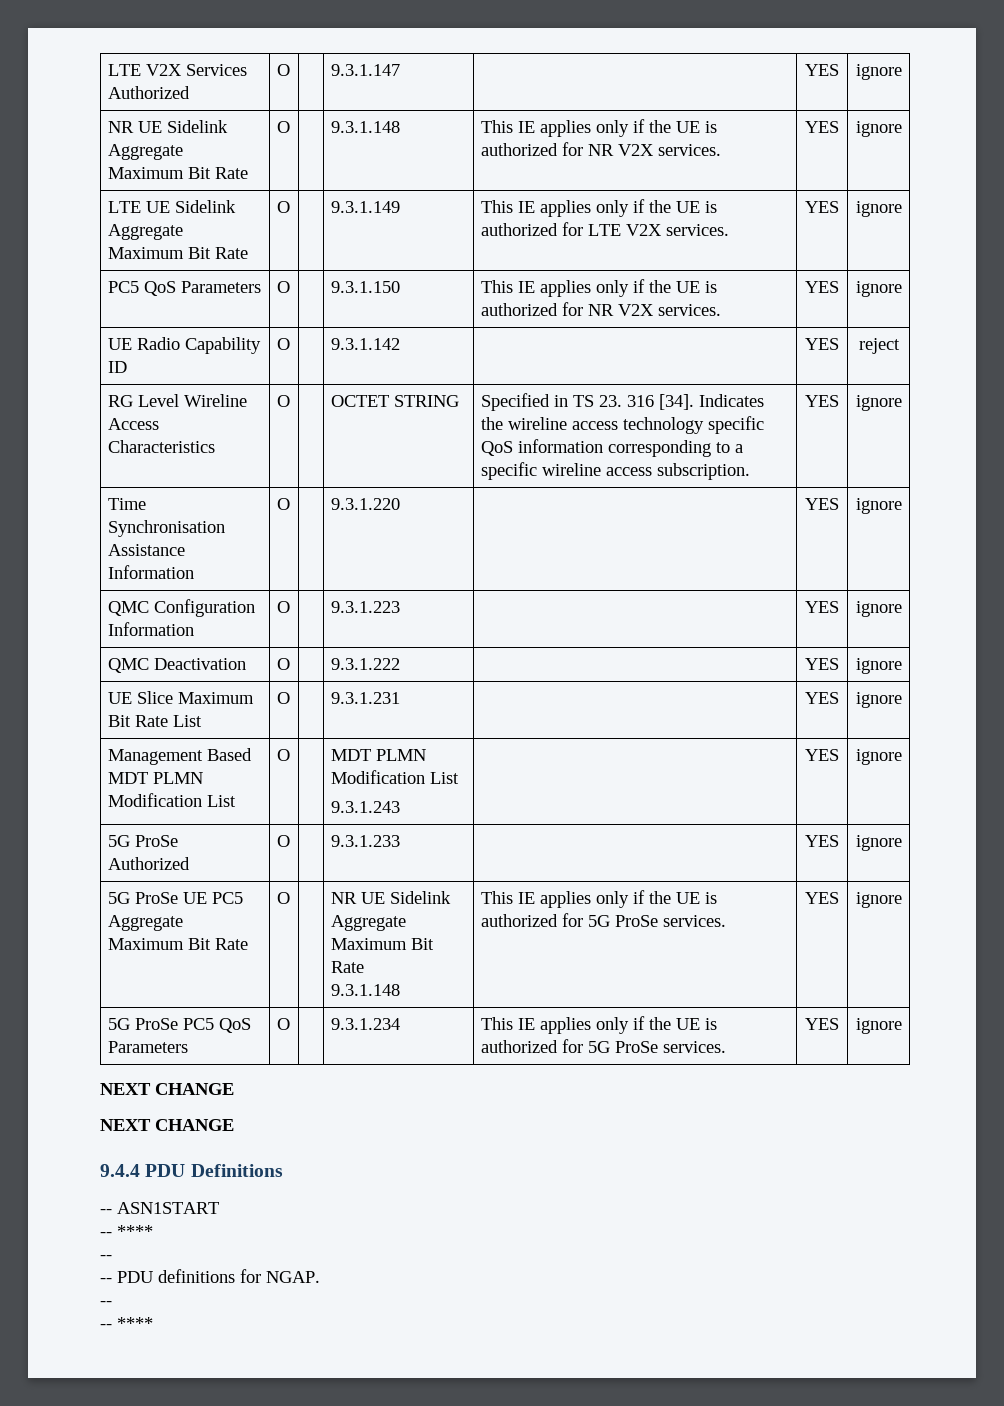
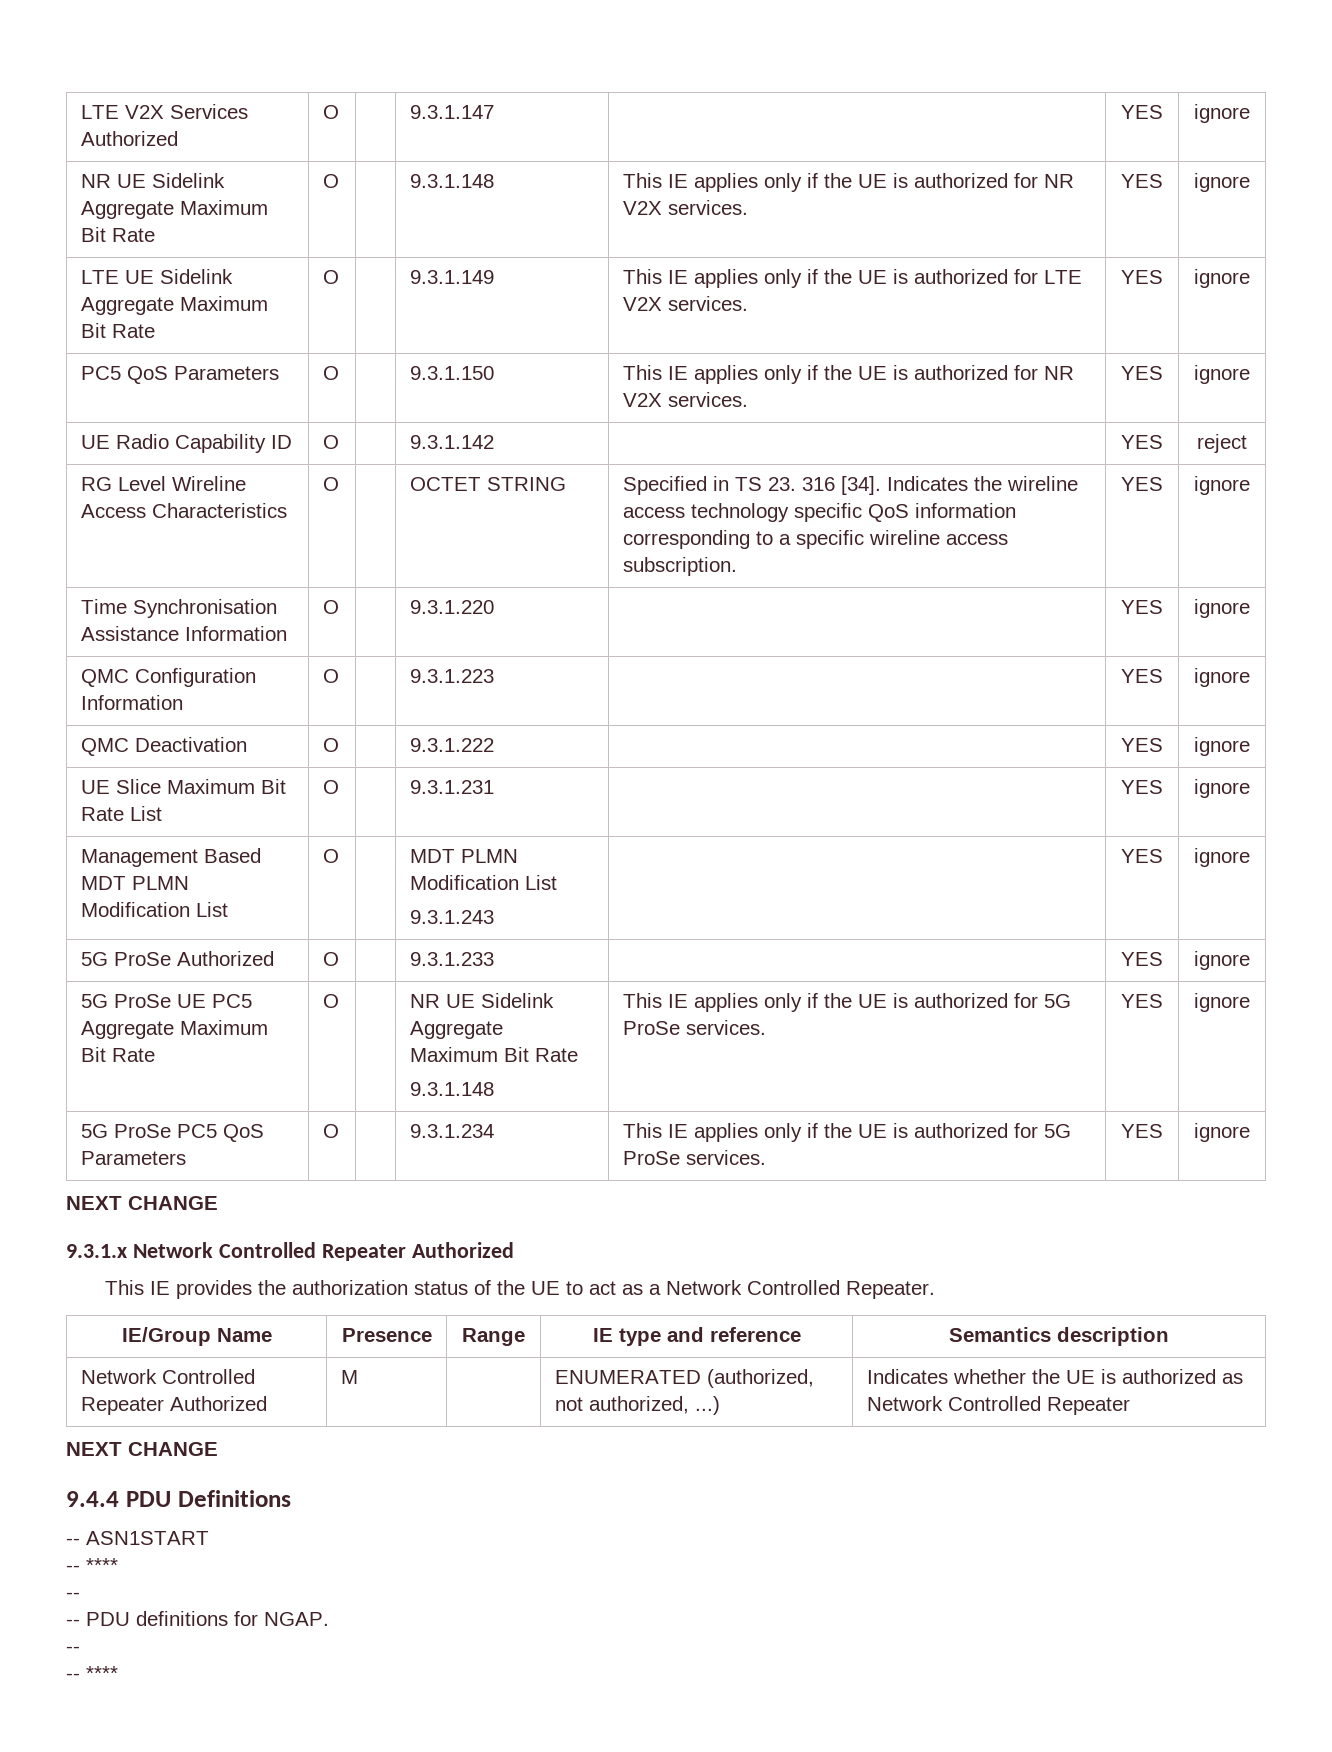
(234, 1089) none -> [66,1242,514,1261] [104,1280,935,1299] [121,1327,272,1346] [341,1328,432,1342] [462,1328,525,1346] [592,1327,801,1346] [949,1327,1169,1346] [80,1369,255,1384] [80,1396,267,1415] [340,1370,358,1384] [554,1369,814,1388] [554,1396,720,1415] [866,1369,1243,1384] [866,1396,1130,1415] // 9.3.1.x Network Controlled Repeater Authorized // This IE provides the authorization status of the UE to act as a Network Controlled Repeater. // IE/Group Name | Presence | Range | IE type and reference | Semantics description // Network Controlled Repeater Authorized | M | | ENUMERATED (authorized, not authorized, ...) | Indicates whether the UE is authorized as Network Controlled Repeater

